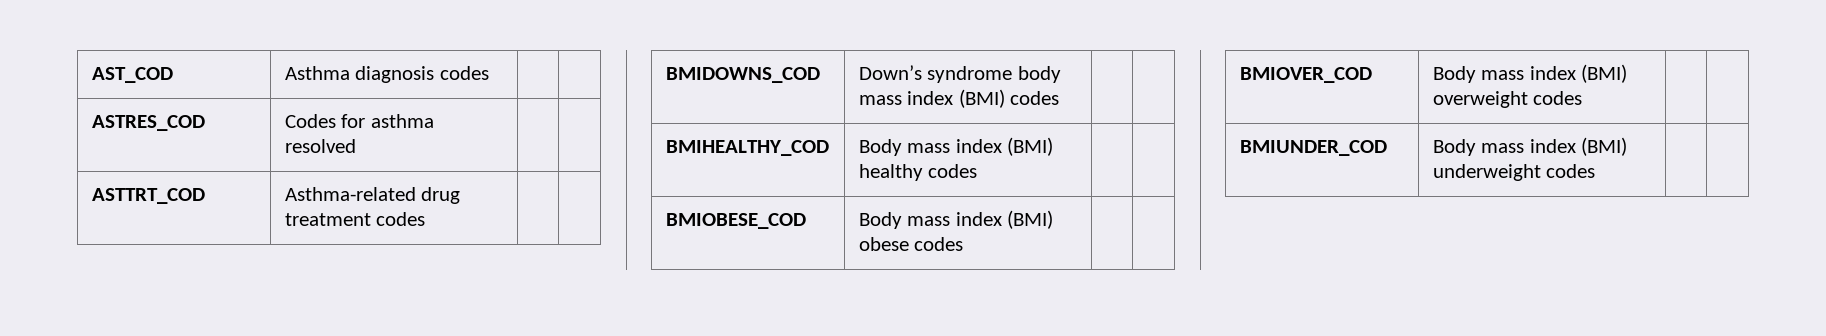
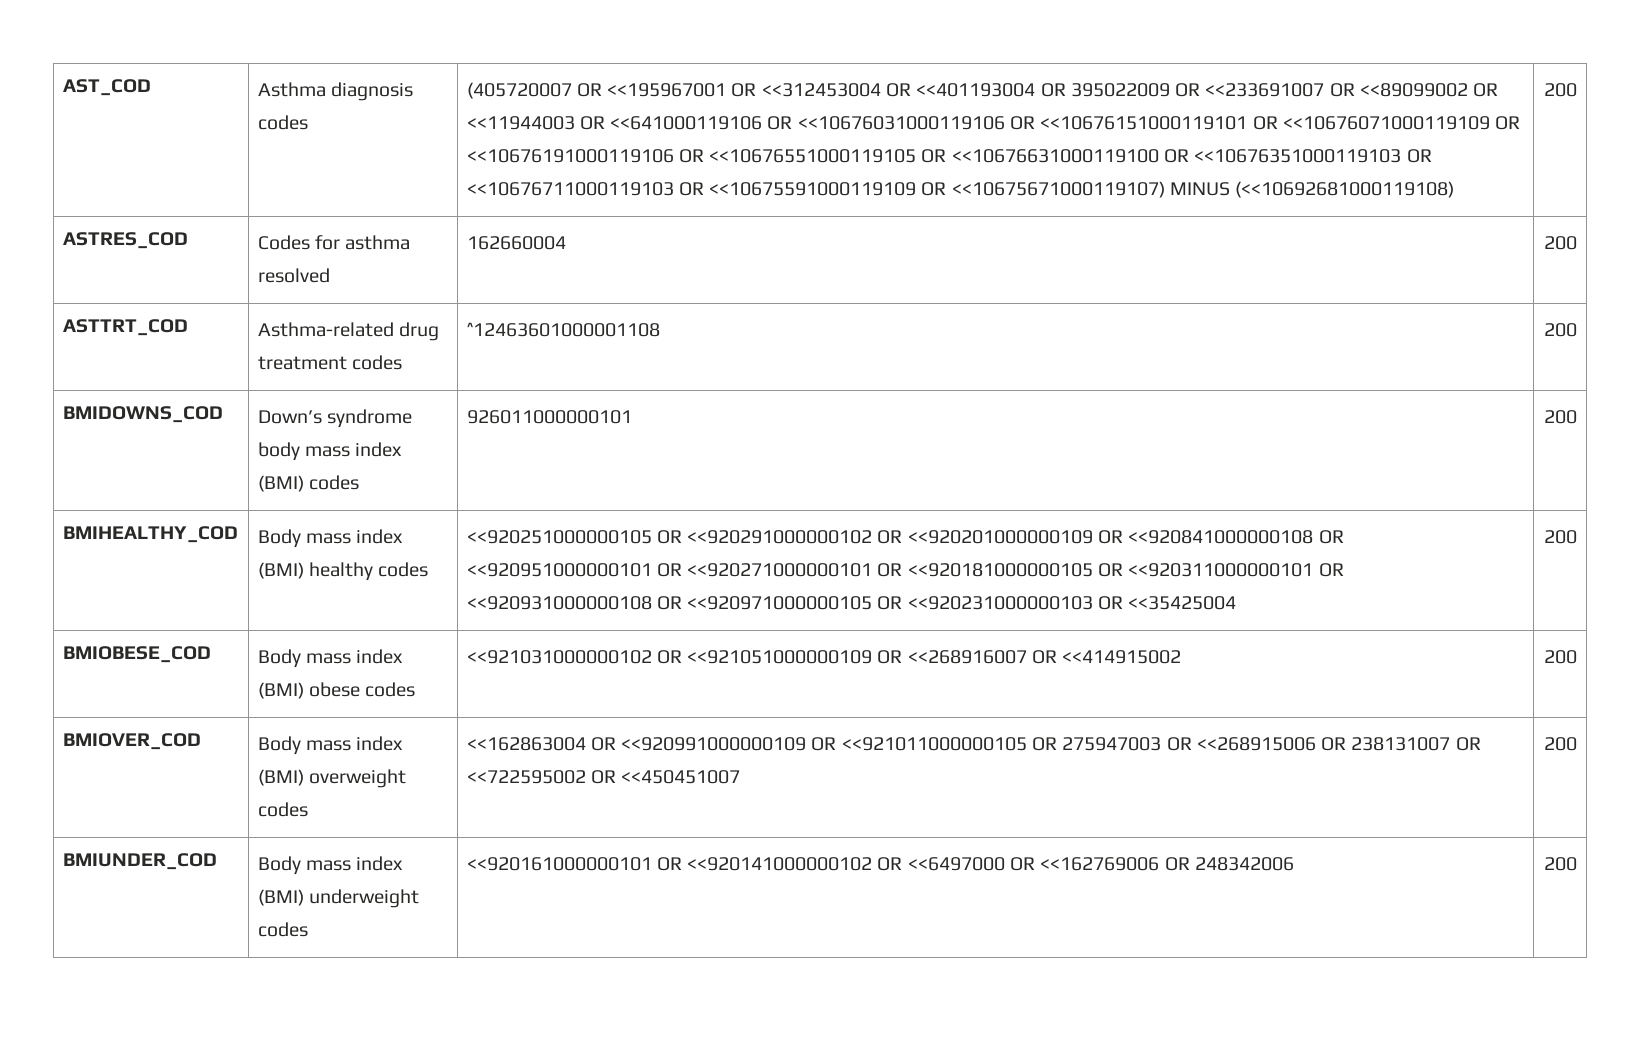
(489, 73) | -> [466,82,1499,99] [466,116,1521,130] [466,149,1432,163] [466,181,1455,198] [1543,83,1577,97] (405720007 OR <<195967001 OR <<312453004 OR <<401193004 OR 395022009 OR <<233691007 OR <<89099002 OR <<11944003 OR <<641000119106 OR <<10676031000119106 OR <<10676151000119101 OR <<10676071000119109 OR <<10676191000119106 OR <<10676551000119105 OR <<10676631000119100 OR <<10676351000119103 OR <<10676711000119103 OR <<10675591000119109 OR <<10675671000119107) MINUS (<<10692681000119108) | 200
(356, 146) | -> [466,236,566,250] [1543,236,1577,250] 162660004 | 200
(426, 219) | -> [466,322,660,337] [1543,323,1577,337] ^12463601000001108 | 200
(1060, 98) | -> [466,410,632,424] [1543,410,1577,424] 926011000000101 | 200
(978, 171) | -> [466,530,1344,544] [466,563,1344,577] [466,596,1237,610] [1543,530,1577,544] <<920251000000105 OR <<920291000000102 OR <<920201000000109 OR <<920841000000108 OR <<920951000000101 OR <<920271000000101 OR <<920181000000105 OR <<920311000000101 OR <<920931000000108 OR <<920971000000105 OR <<920231000000103 OR <<35425004 | 200
(964, 244) | -> [466,650,1182,664] [1543,650,1577,664] <<921031000000102 OR <<921051000000109 OR <<268916007 OR <<414915002 | 200
(1583, 98) | -> [466,737,1481,751] [466,770,741,784] [1543,737,1577,751] <<162863004 OR <<920991000000109 OR <<921011000000105 OR 275947003 OR <<268915006 OR 238131007 OR <<722595002 OR <<450451007 | 200
(1596, 171) | -> [466,857,1294,871] [1543,857,1577,871] <<920161000000101 OR <<920141000000102 OR <<6497000 OR <<162769006 OR 248342006 | 200

